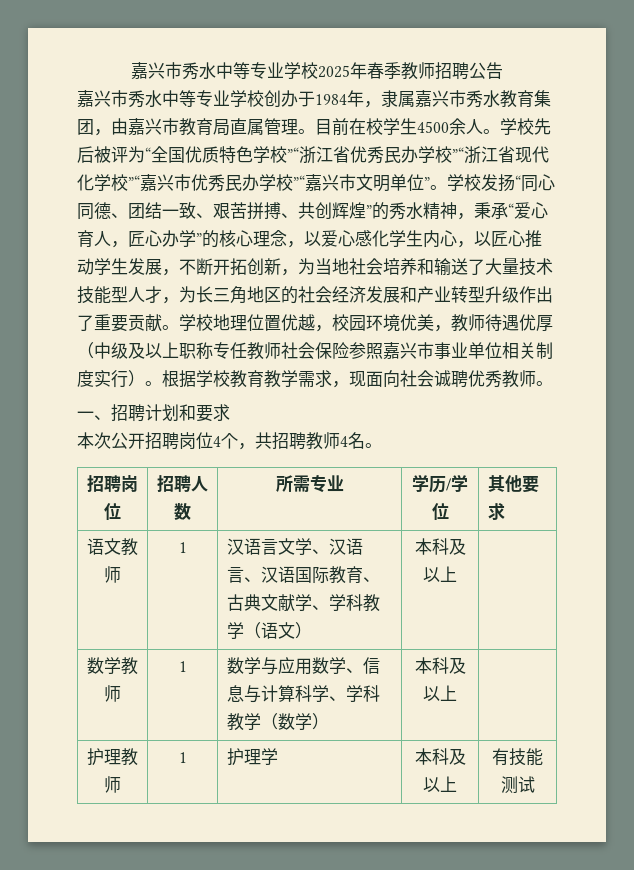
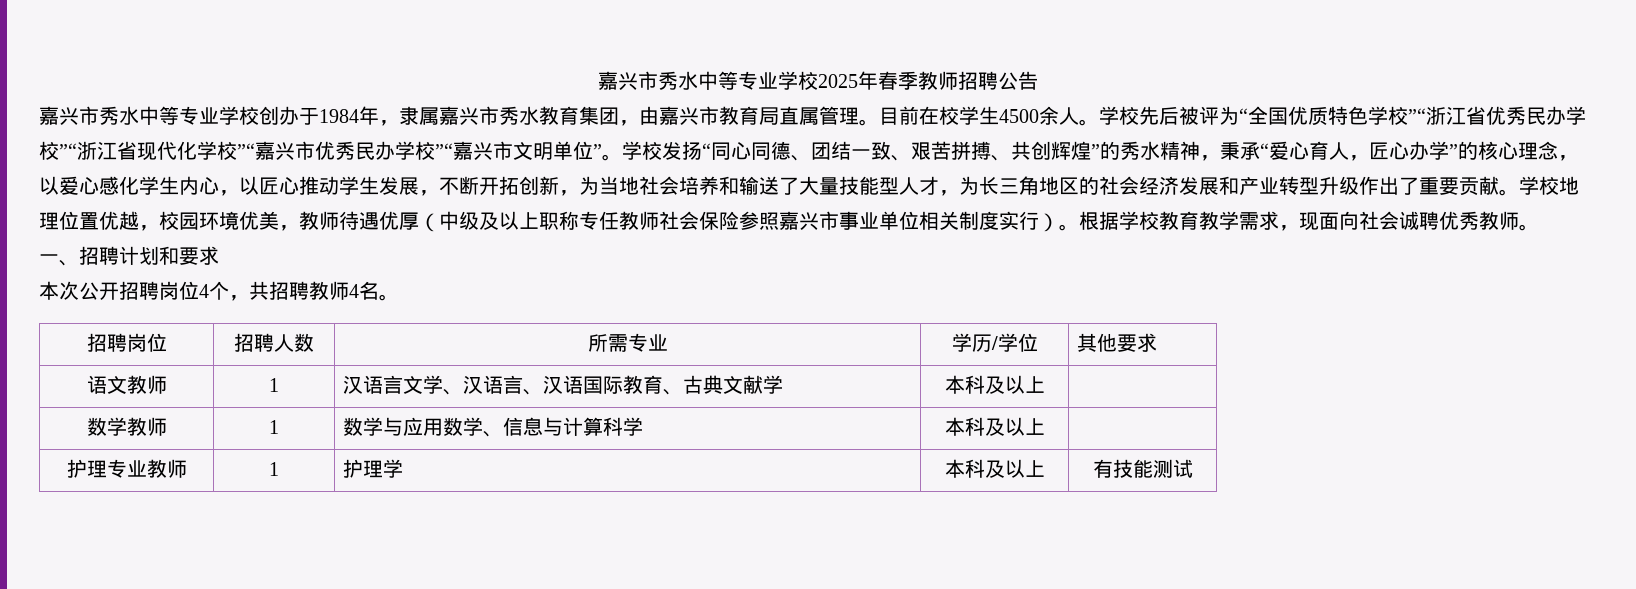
[536,258,553,275] [77,286,94,304] 术技 -> (859, 185) none
[311,594,380,612] [226,622,312,639] 、学科教学（语文） -> (784, 384) none
[328,685,380,702] [226,713,329,731] 、学科教学（数学） -> (644, 426) none
(121, 757) none -> [106,459,147,478] 专业

